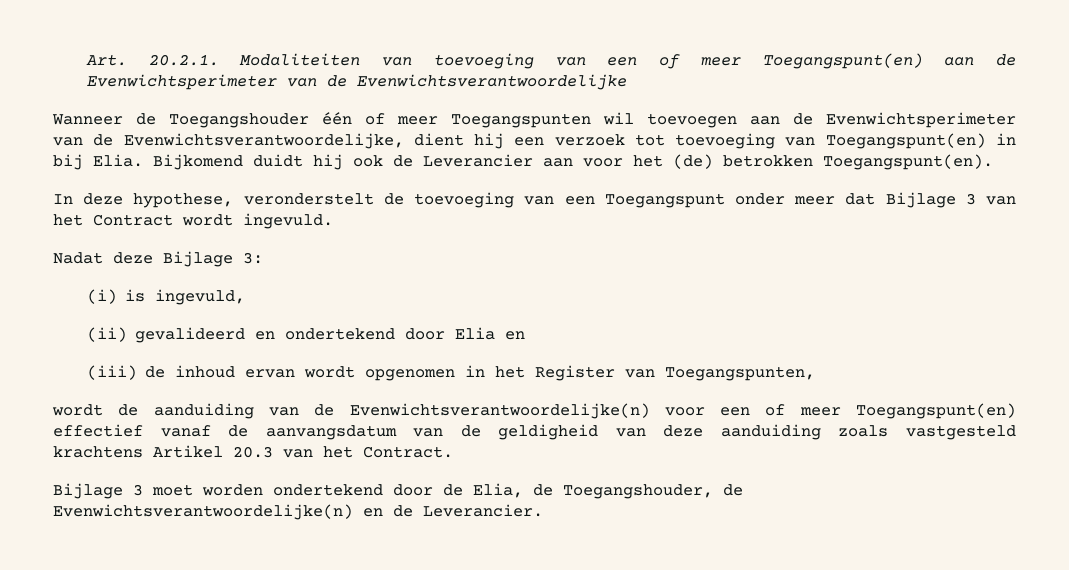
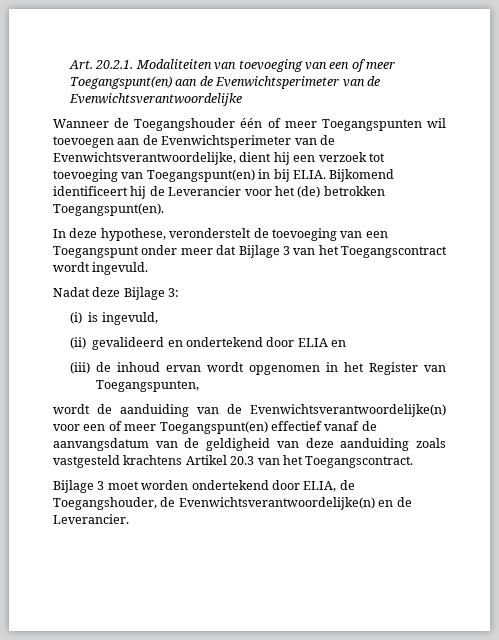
[93,154,383,170] Elia. Bijkomend duidt hij ook -> [292,169,395,182] [53,186,147,199] ELIA. Bijkomend identificeert hij
[543,158,573,167] aan -> (242, 191) none
[93,214,173,226] Contract -> [341,246,447,258] Toegangscontract
[455,327,496,340] Elia -> [297,338,328,347] ELIA
[363,446,453,458] Contract. -> [305,456,414,468] Toegangscontract.
[443,483,523,498] de Elia, -> [303,481,337,492] ELIA,

